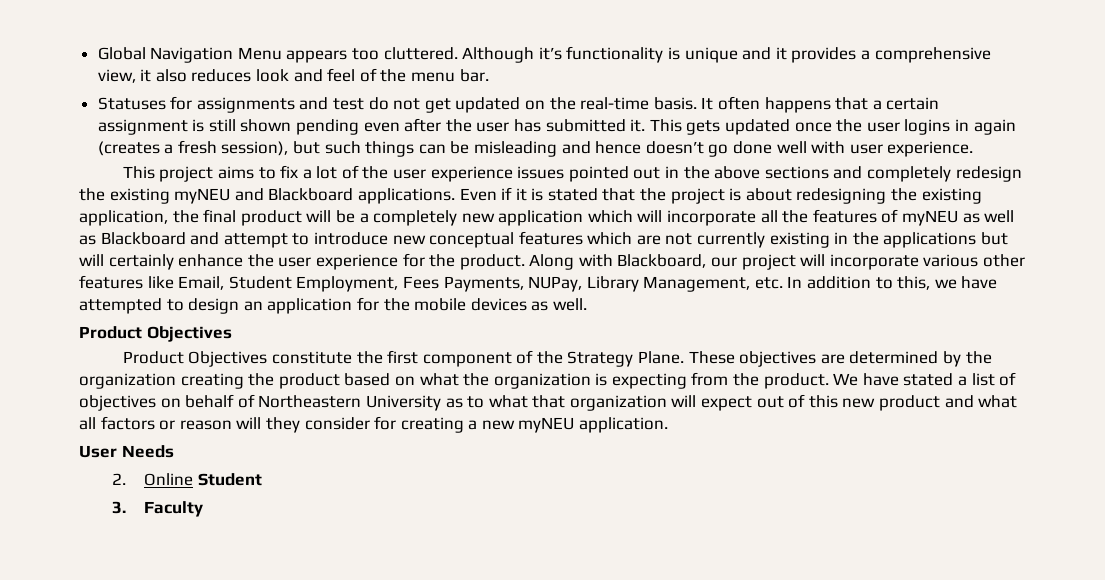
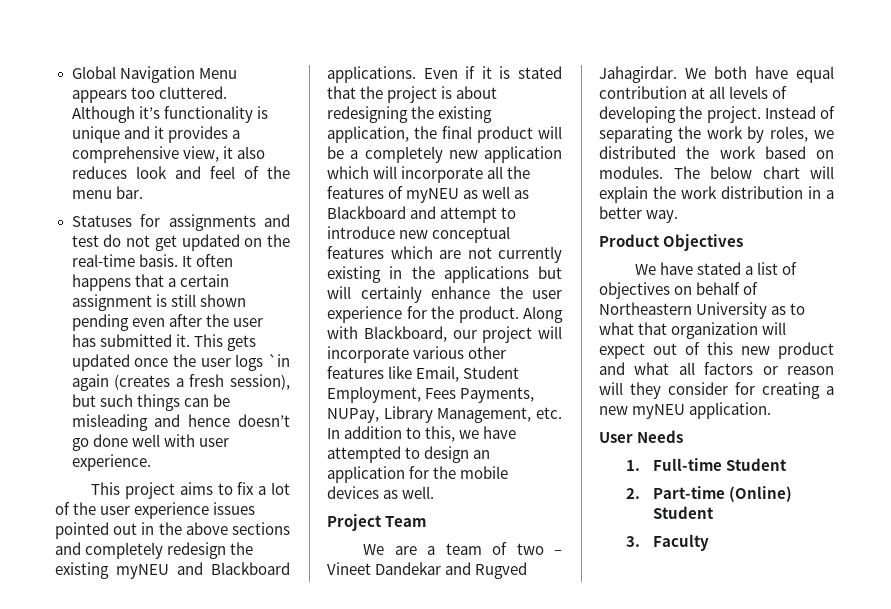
[904,119,969,135] logins in -> [235,354,290,371] logs `in
[79,326,232,342] [122,350,992,367] [79,372,829,389] Product Objectives // Product Objectives constitute the first component of the Strategy Plane. These objectives are determined by the organization creating the product based on what the organization is expecting from the product. -> [327,514,427,531] [363,542,562,555] [327,562,528,579] [599,66,834,83] [599,86,788,99] [599,106,835,123] [599,126,834,143] [599,146,834,159] [599,166,834,179] [599,186,834,203] [599,206,679,223] [599,234,744,251] Project Team // We are a team of two – Vineet Dandekar and Rugved Jahagirdar. We both have equal contribution at all levels of developing the project. Instead of separating the work by roles, we distributed the work based on modules. The below chart will explain the work distribution in a better way. // Product Objectives //
[111,473,194,486] 2. Online -> [625,458,787,471] [625,486,792,502] 1. Full-time Student // 2. Part-time (Online)

